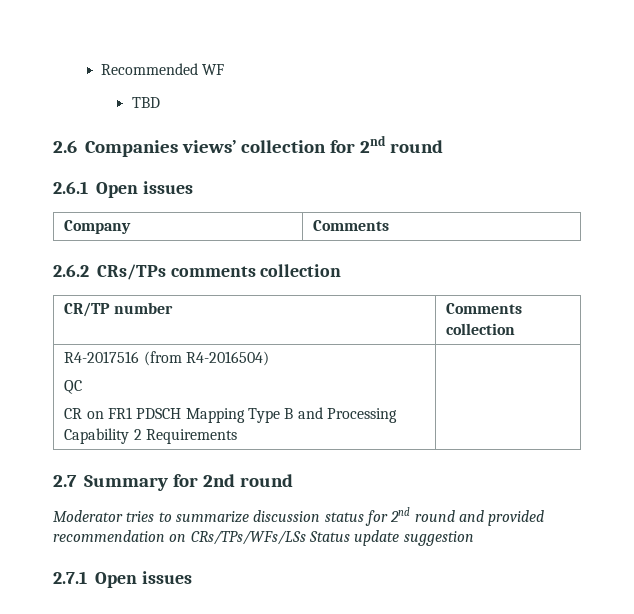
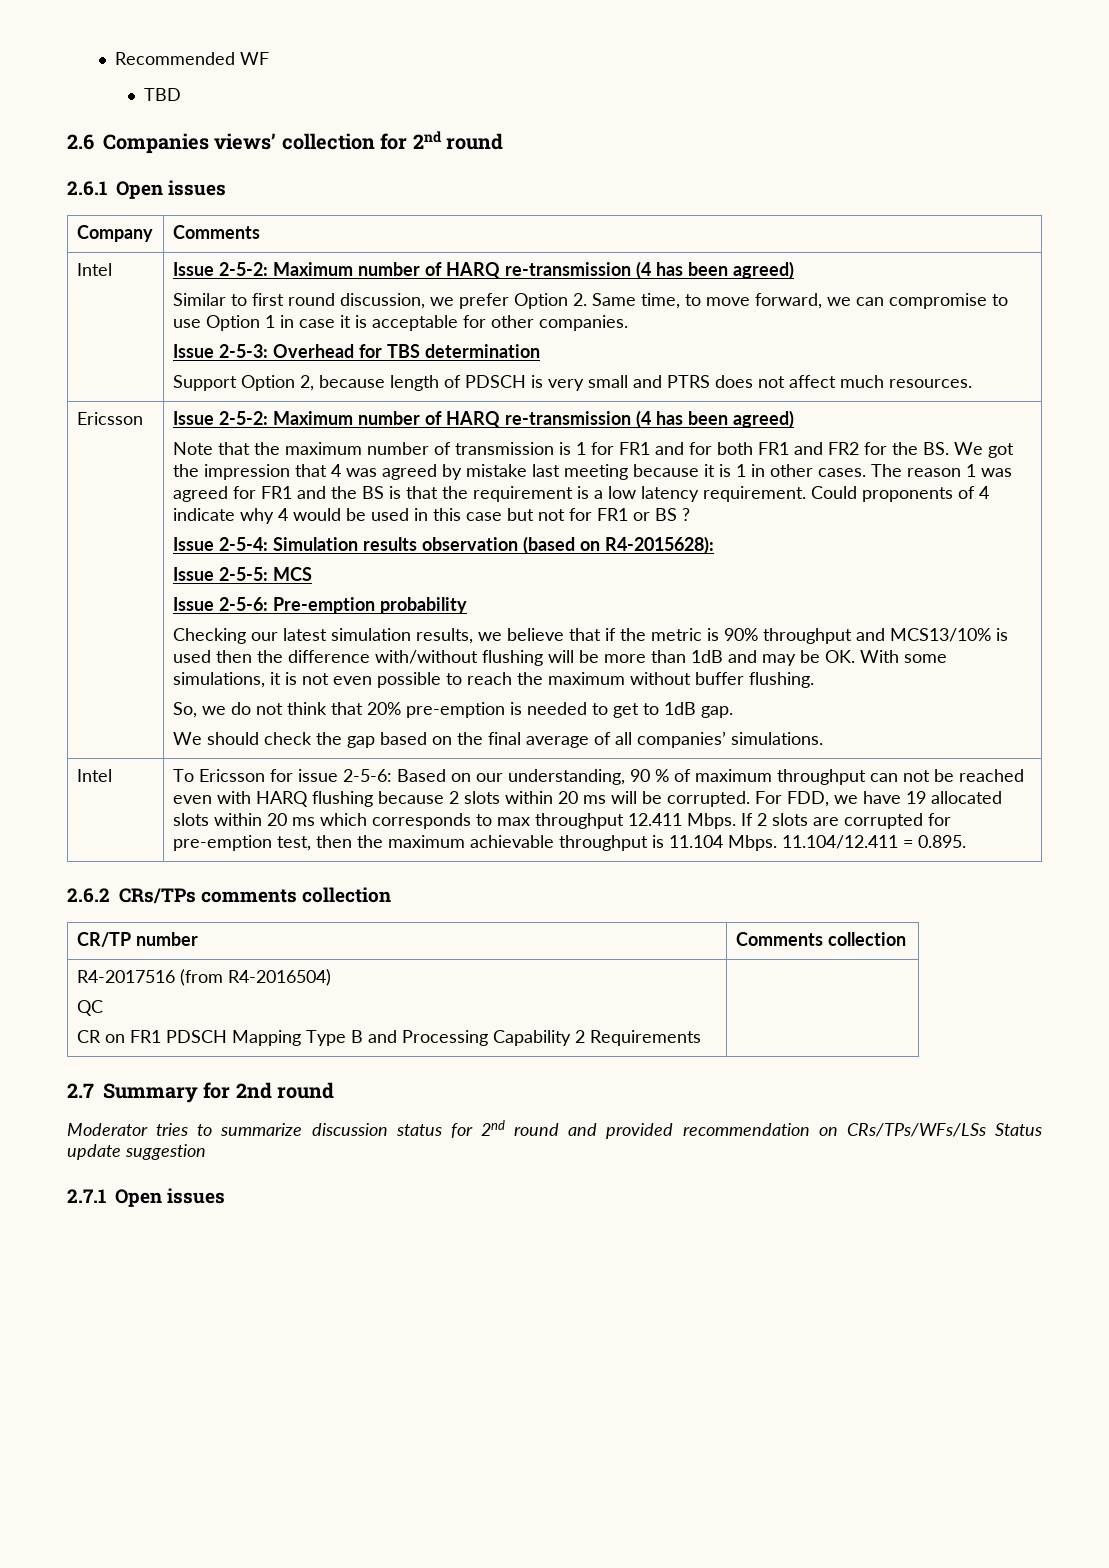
(390, 225) none -> [76,263,112,276] [172,261,794,279] [172,293,1008,309] [172,315,628,331] [172,344,540,358] [172,375,972,391] [76,412,143,425] [172,410,794,428] [172,442,1014,458] [172,464,1012,480] [172,486,989,502] [172,508,690,524] [172,536,714,554] [172,567,312,581] [172,597,467,614] [172,628,1008,644] [172,650,947,666] [172,672,814,688] [172,702,733,718] [172,731,823,748] [76,769,112,782] [172,769,1024,785] [172,791,1002,807] [172,813,951,829] [172,835,966,851] // Intel | Issue 2-5-2: Maximum number of HARQ re-transmission (4 has been agreed) // Similar to first round discussion, we prefer Option 2. Same time, to move forward, we can compromise to use Option 1 in case it is acceptable for other companies. // Issue 2-5-3: Overhead for TBS determination // Support Option 2, because length of PDSCH is very small and PTRS does not affect much resources. // Ericsson | Issue 2-5-2: Maximum number of HARQ re-transmission (4 has been agreed) // Note that the maximum number of transmission is 1 for FR1 and for both FR1 and FR2 for the BS. We got the impression that 4 was agreed by mistake last meeting because it is 1 in other cases. The reason 1 was agreed for FR1 and the BS is that the requirement is a low latency requirement. Could proponents of 4 indicate why 4 would be used in this case but not for FR1 or BS ? // Issue 2-5-4: Simulation results observation (based on R4-2015628): // Issue 2-5-5: MCS // Issue 2-5-6: Pre-emption probability // Checking our latest simulation results, we believe that if the metric is 90% throughput and MCS13/10% is used then the difference with/without flushing will be more than 1dB and may be OK. With some simulations, it is not even possible to reach the maximum without buffer flushing. // So, we do not think that 20% pre-emption is needed to get to 1dB gap. // We should check the gap based on the final average of all companies’ simulations. // Intel | To Ericsson for issue 2-5-6: Based on our understanding, 90 % of maximum throughput can not be reached even with HARQ flushing because 2 slots within 20 ms will be corrupted. For FDD, we have 19 allocated slots within 20 ms which corresponds to max throughput 12.411 Mbps. If 2 slots are corrupted for pre-emption test, then the maximum achievable throughput is 11.104 Mbps. 11.104/12.411 = 0.895.

